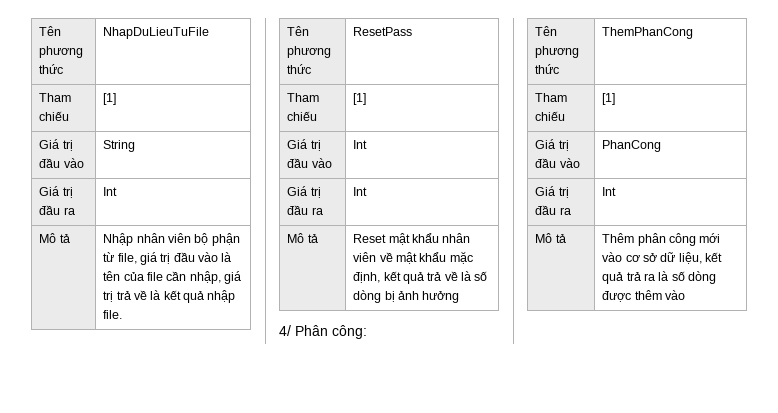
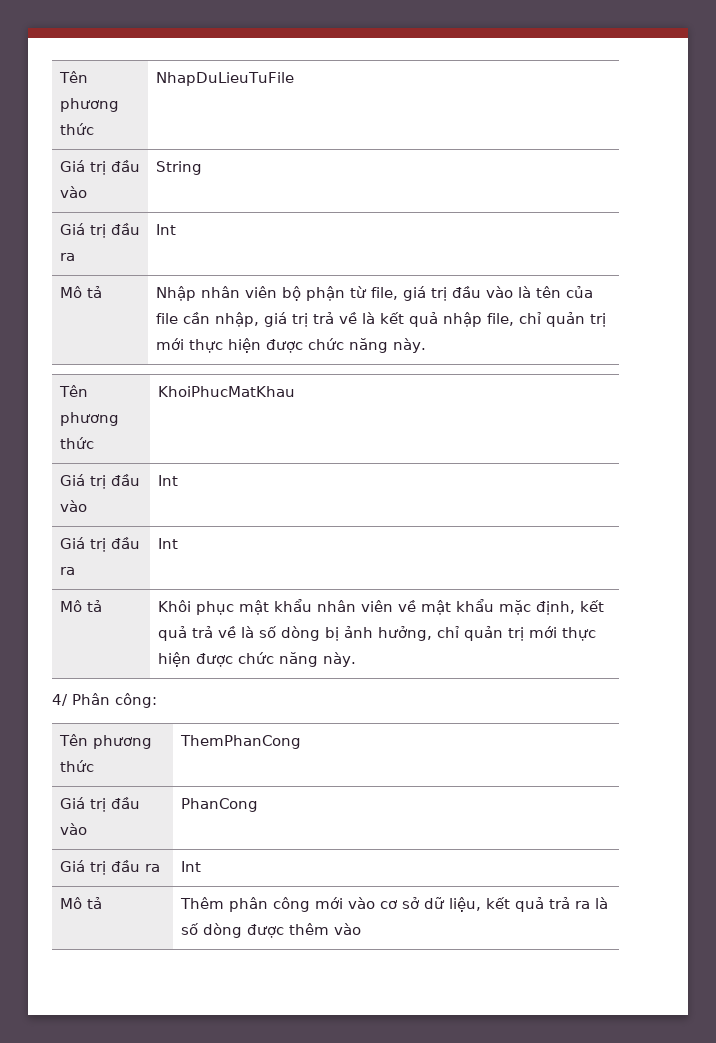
[39,93,72,102] [39,111,70,121] [103,93,117,105] // Tham chiếu | [1] -> (295, 79) none
[103,310,123,319] [287,26,310,36] [287,46,332,58] [287,64,312,74] [353,27,413,36] [287,93,320,102] [287,111,318,121] [353,93,367,105] file. // Tên phương thức | ResetPass // Tham chiếu | [1] -> [487,312,607,327] [156,338,427,353] [59,385,89,397] [60,412,120,426] [60,437,95,449] [158,386,296,397] file, chỉ quản trị mới thực hiện được chức năng này. // Tên phương thức | KhoiPhucMatKhau
[353,234,387,243] Reset -> [158,600,235,615] Khôi phục
[422,291,460,303] hưởng -> [378,626,597,641] [158,652,357,667] hưởng, chỉ quản trị mới thực hiện được chức năng này.
[535,93,568,102] [535,111,566,121] [602,93,616,105] // Tham chiếu | [1] -> (302, 742) none

